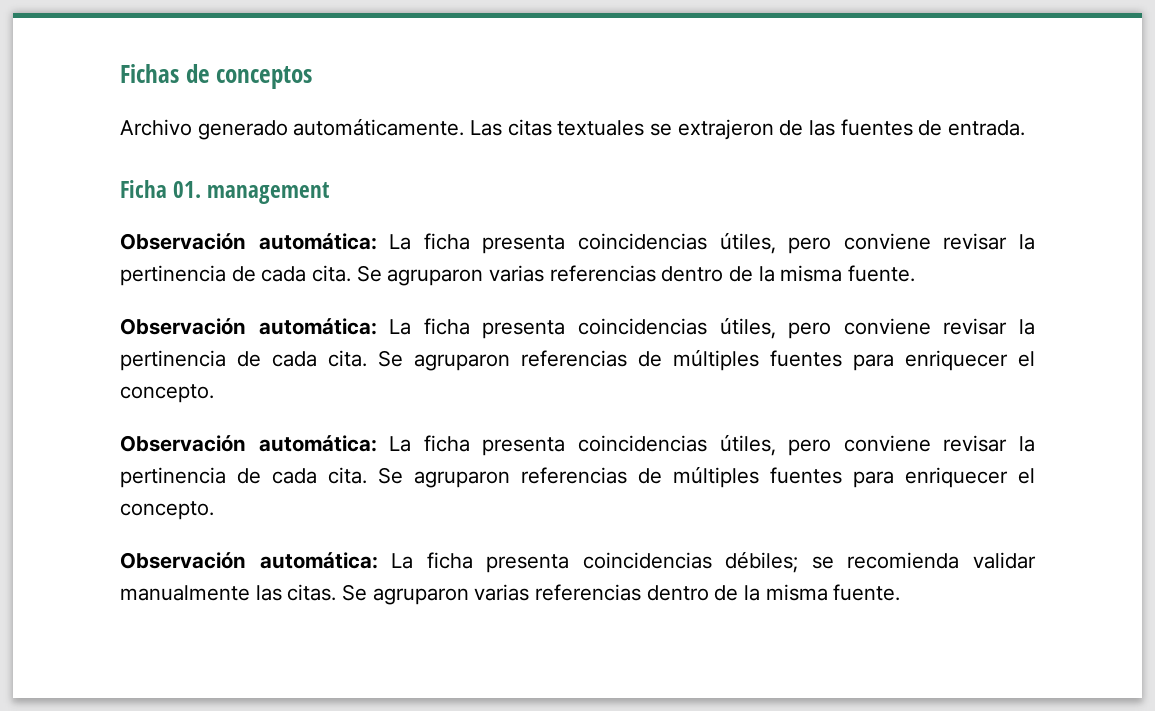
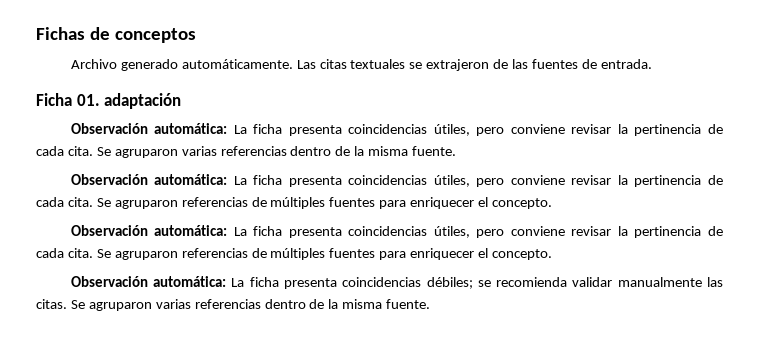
[207,182,330,204] management -> [104,93,182,109] adaptación

